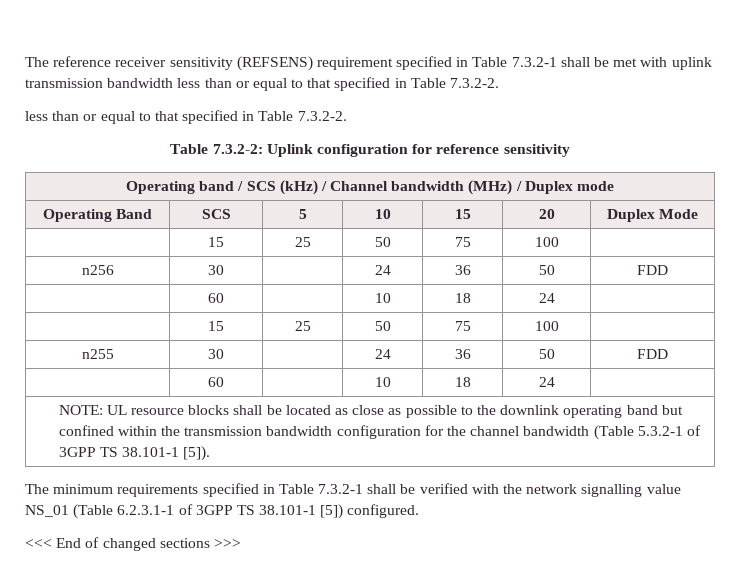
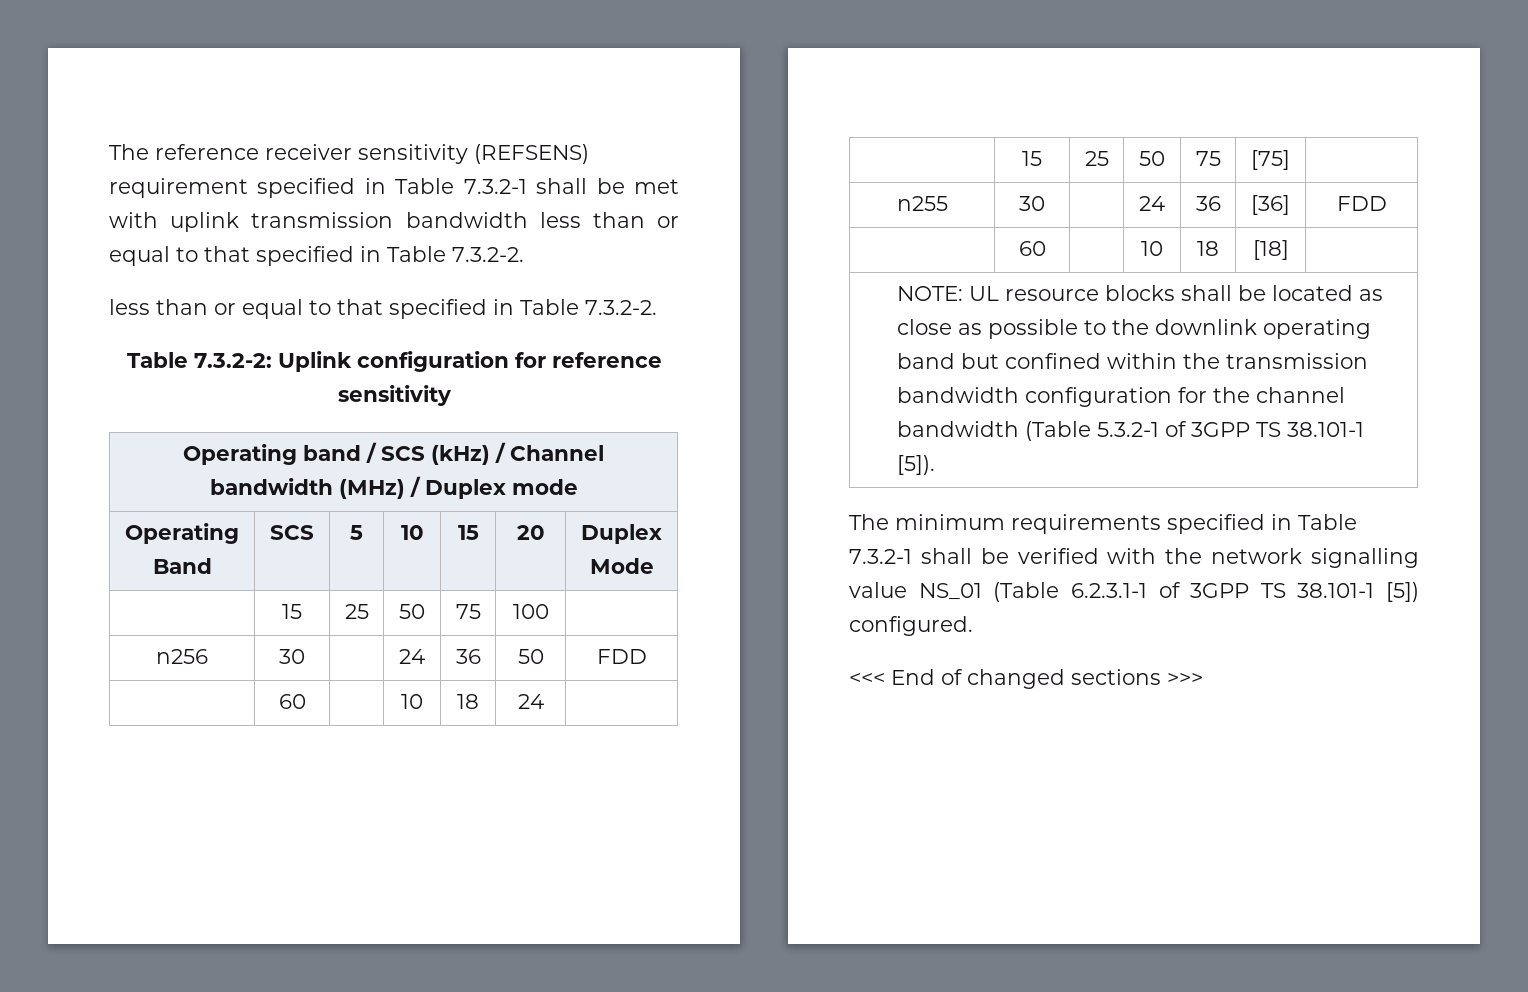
[534,321,559,331] 100 -> [1251,150,1290,170] [75]
[538,349,555,359] [637,349,668,359] [208,377,224,387] [374,377,391,387] [454,377,471,387] [538,377,555,387] 50 | FDD // | 60 | | 10 | 18 | 24 -> [1251,195,1290,215] [1336,196,1387,211] [1018,241,1046,256] [1141,241,1163,256] [1197,241,1219,256] [1252,240,1289,260] [36] | FDD // | 60 | | 10 | 18 | [18]

